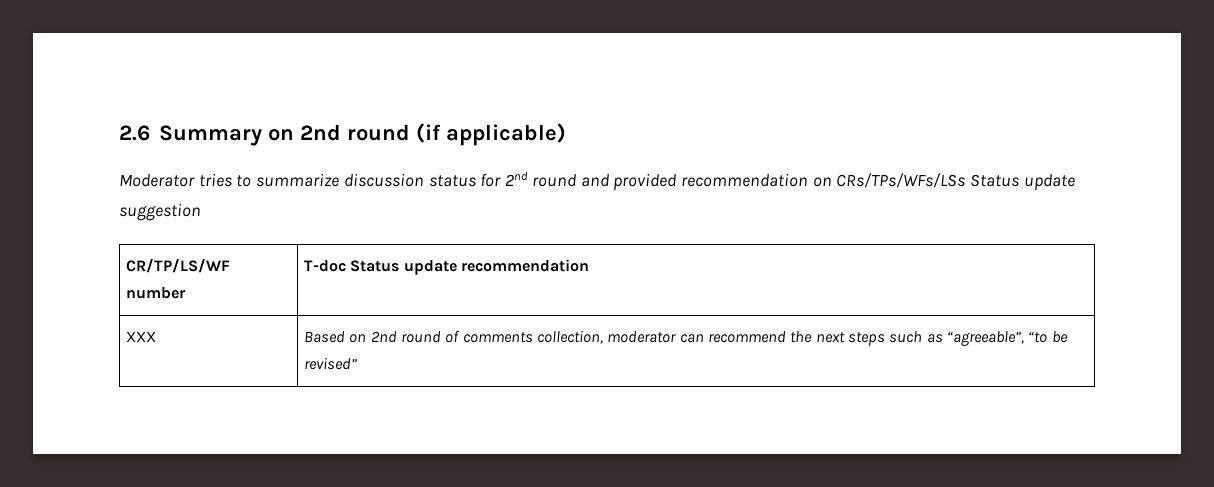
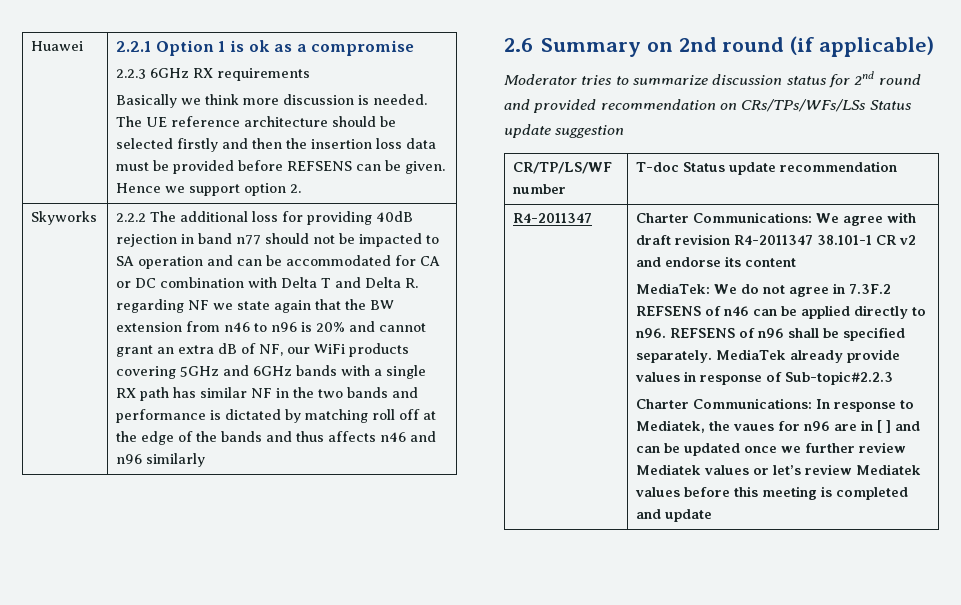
(119, 133) none -> [31,41,84,51] [116,40,415,56] [116,68,311,81] [116,94,428,108] [116,116,397,127] [116,138,437,152] [116,160,446,174] [116,183,302,196] [31,211,98,225] [116,211,414,225] [116,233,440,247] [116,255,441,269] [116,277,419,288] [116,299,395,313] [116,321,427,332] [116,343,410,357] [116,365,427,379] [116,387,419,401] [116,409,437,423] [116,431,437,445] [116,453,206,467] Huawei | 2.2.1 Option 1 is ok as a compromise // 2.2.3 6GHz RX requirements // Basically we think more discussion is needed. The UE reference architecture should be selected firstly and then the insertion loss data must be provided before REFSENS can be given. Hence we support option 2. // Skyworks | 2.2.2 The additional loss for providing 40dB rejection in band n77 should not be impacted to SA operation and can be accommodated for CA or DC combination with Delta T and Delta R. regarding NF we state again that the BW extension from n46 to n96 is 20% and cannot grant an extra dB of NF, our WiFi products covering 5GHz and 6GHz bands with a single RX path has similar NF in the two bands and performance is dictated by matching roll off at the edge of the bands and thus affects n46 and n96 similarly //
[126,331,157,342] [304,330,1068,346] [304,357,358,370] XXX | Based on 2nd round of comments collection, moderator can recommend the next steps such as “agreeable”, “to be revised” -> [513,213,593,223] [636,212,917,226] [636,234,917,245] [636,256,797,267] [636,283,892,297] [636,305,927,319] [636,327,906,341] [636,349,901,363] [635,371,894,385] [636,398,915,412] [636,420,921,433] [636,442,907,456] [636,464,922,475] [635,486,909,500] [636,509,713,522] R4-2011347 | Charter Communications: We agree with draft revision R4-2011347 38.101-1 CR v2 and endorse its content // MediaTek: We do not agree in 7.3F.2 REFSENS of n46 can be applied directly to n96. REFSENS of n96 shall be specified separately. MediaTek already provide values in response of Sub-topic#2.2.3 // Charter Communications: In response to Mediatek, the vaues for n96 are in [ ] and can be updated once we further review Mediatek values or let’s review Mediatek values before this meeting is completed and update

